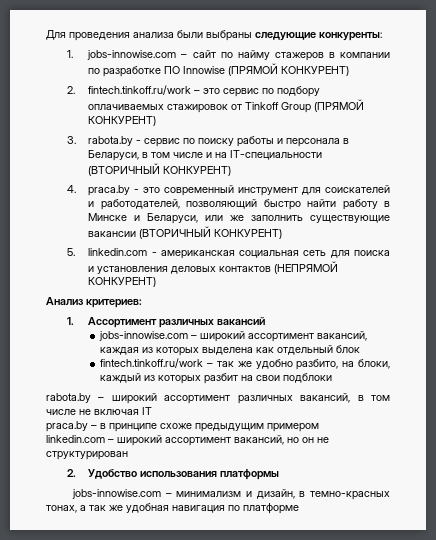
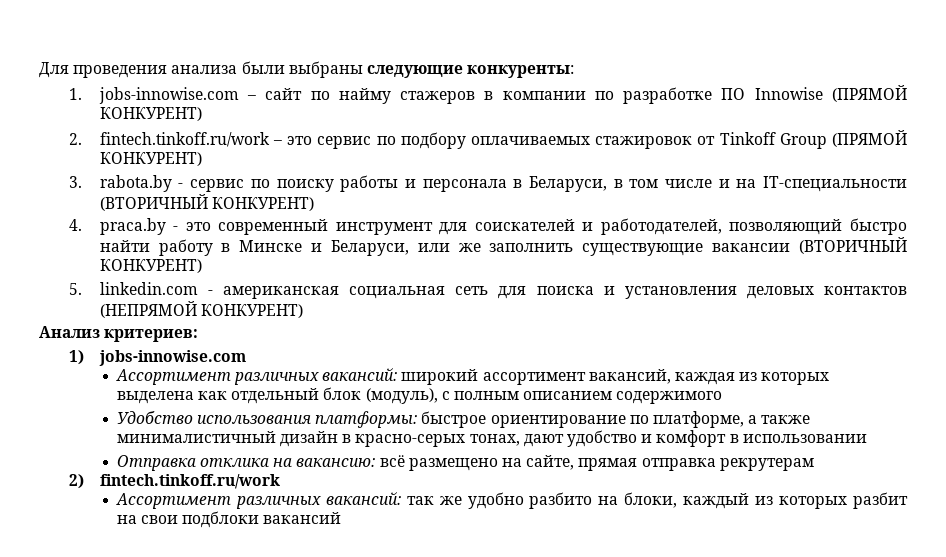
[67,317,266,328] [99,331,198,341] 1. Ассортимент различных вакансий // jobs-innowise.com – -> [69,350,246,366] [115,368,398,385] 1) jobs-innowise.com // Ассортимент различных вакансий:
[100,358,214,368] // fintech.tinkoff.ru/work – -> [365,388,723,404] [116,411,811,428] [116,430,867,447] [116,455,814,471] [69,474,280,489] [115,492,401,509] (модуль), с полным описанием содержимого // Удобство использования платформы: быстрое ориентирование по платформе, а также минималистичный дизайн в красно-серых тонах, дают удобство и комфорт в использовании // Отправка отклика на вакансию: всё размещено на сайте, прямая отправка рекрутерам // 2) fintech.tinkoff.ru/work // Ассортимент различных вакансий:
[296,359,339,370] разбито, -> [529,492,593,509] разбито
[46,393,390,404] [46,407,152,415] [46,421,319,432] [46,435,329,446] [46,451,128,460] [67,469,280,480] [72,489,391,500] [46,503,299,514] // rabota.by – широкий ассортимент различных вакансий, в том числе не включая IT // praca.by – в принципе схоже предыдущим примером // linkedin.com – широкий ассортимент вакансий, но он не структурирован // 2. Удобство использования платформы // jobs-innowise.com – минимализм и дизайн, в темно-красных тонах, а так же удобная навигация по платформе -> [263,512,342,524] вакансий

